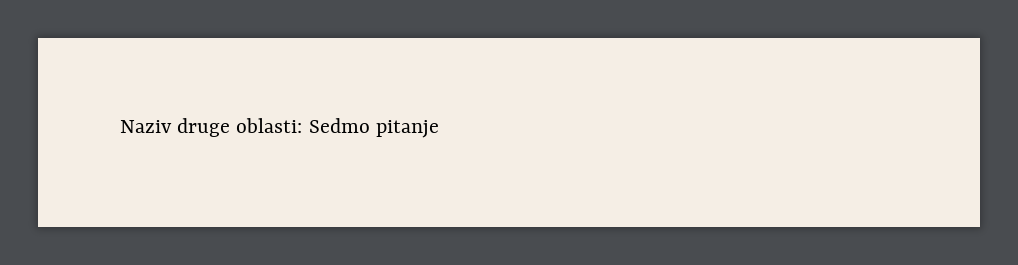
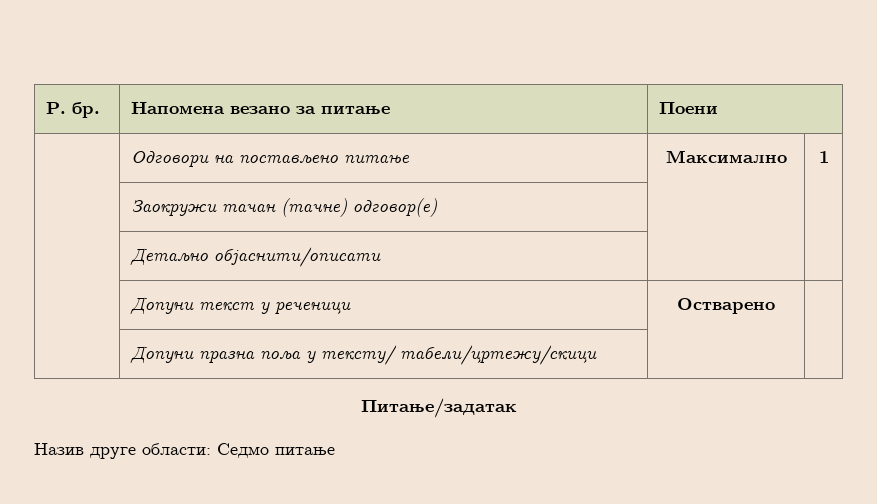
[120,118,439,138] Naziv druge oblasti: Sedmo pitanje -> [45,102,100,118] [130,101,390,114] [658,102,718,114] [130,151,410,168] [665,150,787,163] [818,151,829,163] [130,198,437,217] [129,247,381,267] [129,297,351,315] [677,298,775,314] [129,345,597,365] [360,398,517,418] [34,443,335,459] Р. бр. | Напомена везано за питање | Поени // | Одговори на постављено питање | Максимално | 1 // | Заокружи тачан (тачне) одговор(е) | | // | Детаљно објаснити/описати | | // | Допуни текст у реченици | Остварено | // | Допуни празна поља у тексту/ табели/цртежу/скици | | // Питање/задатак // Назив друге области: Седмо питање

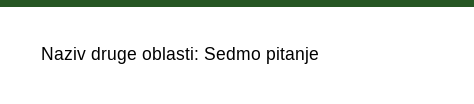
[45,102,100,118] [130,101,390,114] [658,102,718,114] [130,151,410,168] [665,150,787,163] [818,151,829,163] [130,198,437,217] [129,247,381,267] [129,297,351,315] [677,298,775,314] [129,345,597,365] [360,398,517,418] [34,443,335,459] Р. бр. | Напомена везано за питање | Поени // | Одговори на постављено питање | Максимално | 1 // | Заокружи тачан (тачне) одговор(е) | | // | Детаљно објаснити/описати | | // | Допуни текст у реченици | Остварено | // | Допуни празна поља у тексту/ табели/цртежу/скици | | // Питање/задатак // Назив друге области: Седмо питање -> [41,47,319,64] Naziv druge oblasti: Sedmo pitanje

